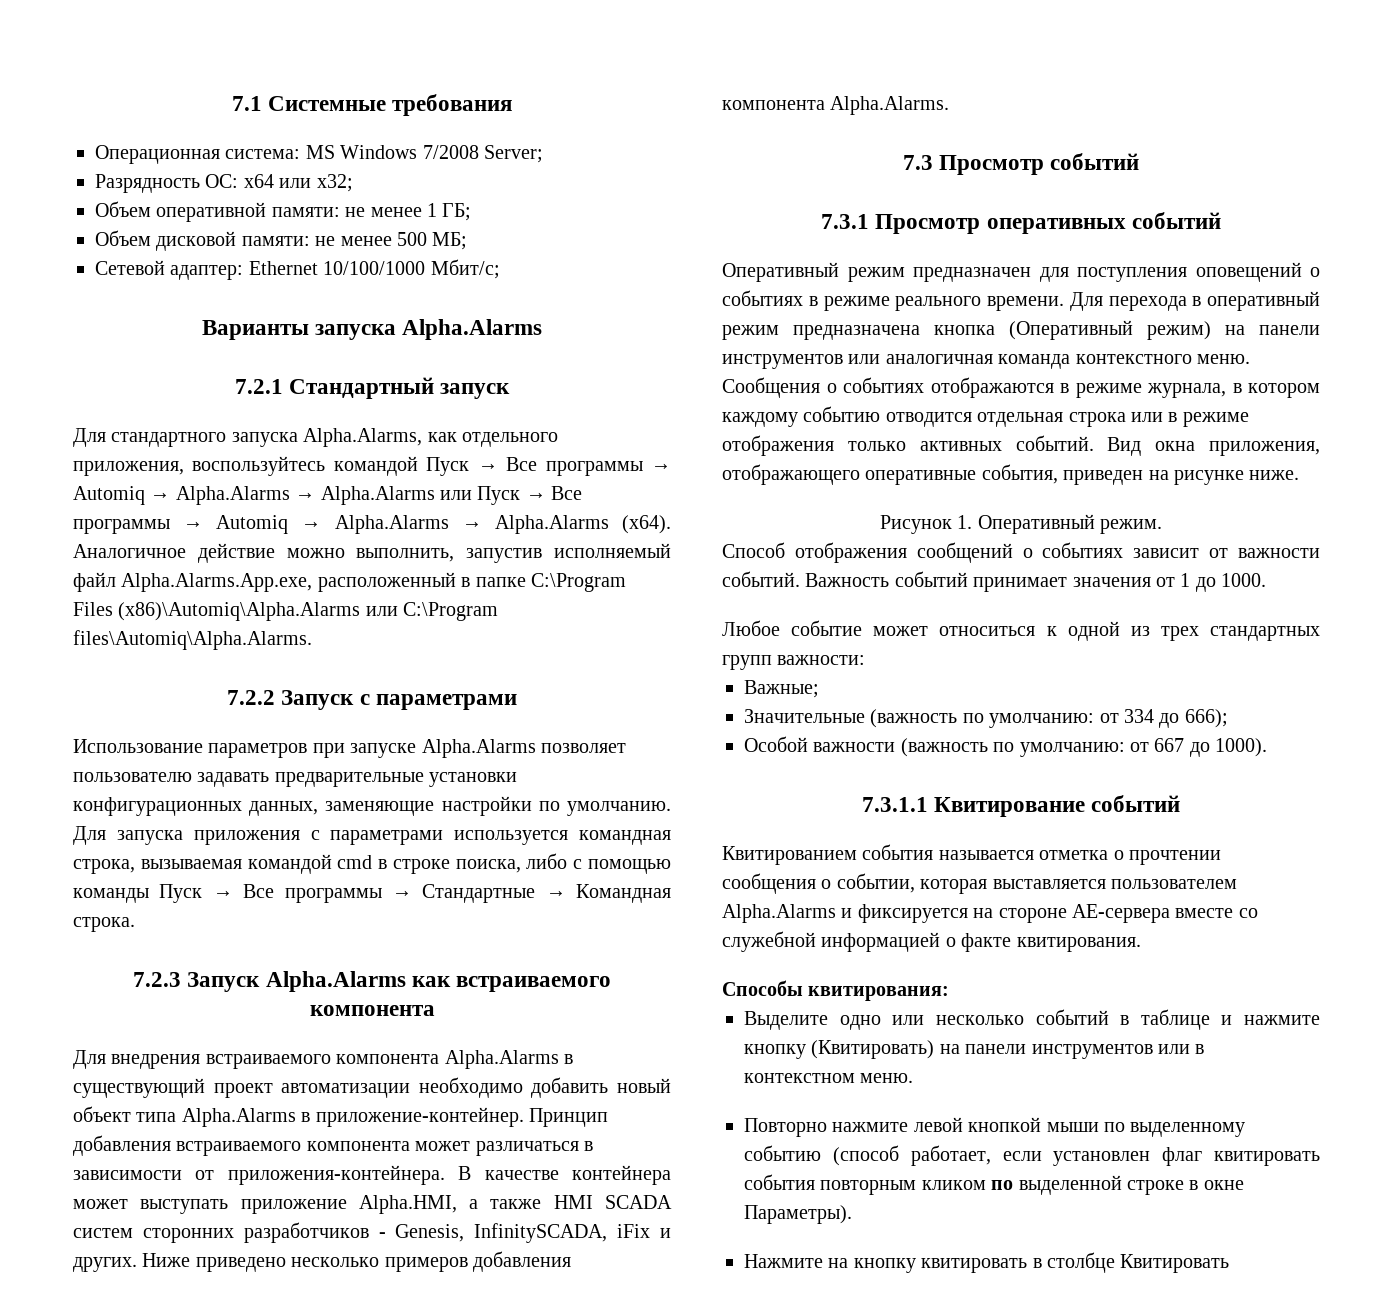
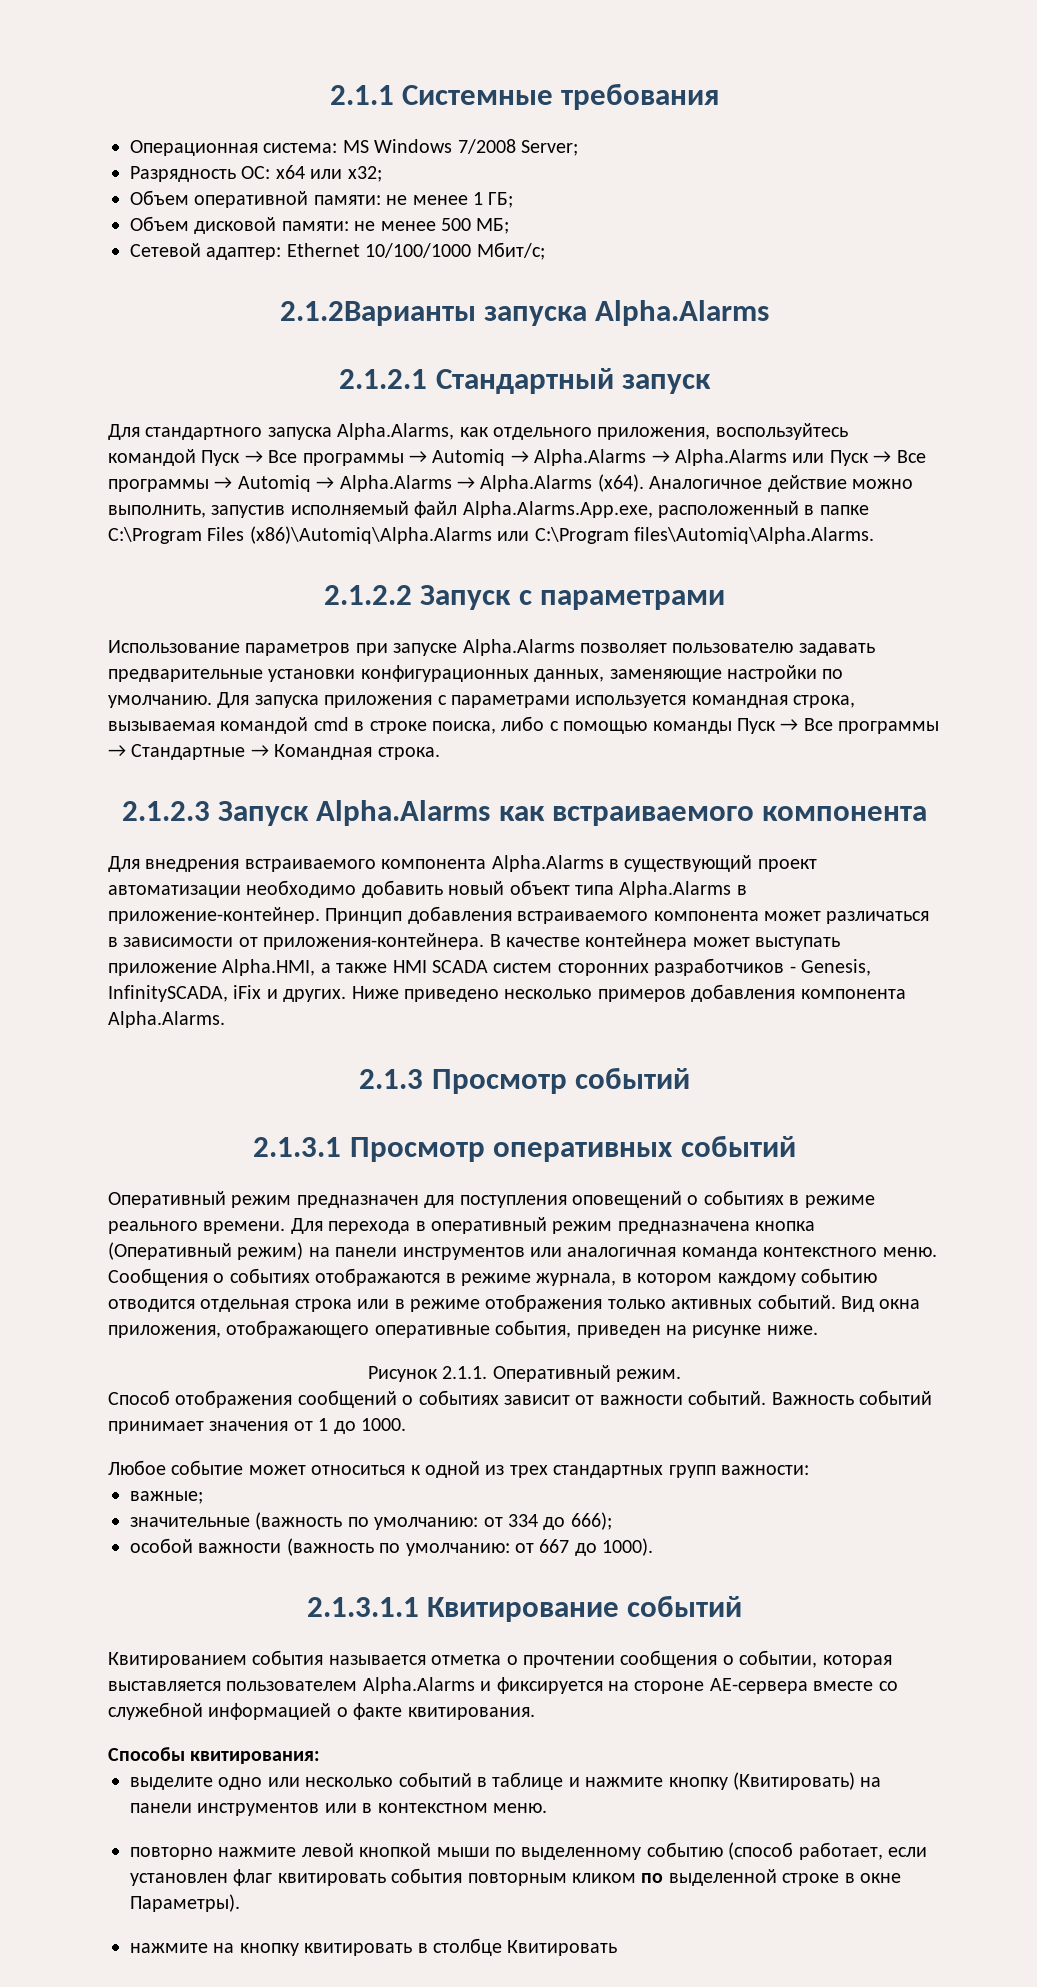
[231,96,262,111] 7.1 -> [329,85,394,105] 2.1.1
[201,320,309,340] Варианты -> [279,301,476,326] 2.1.2Варианты
[234,379,283,394] 7.2.1 -> [339,369,428,389] 2.1.2.1
[227,690,276,705] 7.2.2 -> [323,585,412,605] 2.1.2.2
[133,972,182,987] 7.2.3 -> [121,801,210,821] 2.1.2.3
[902,155,933,170] 7.3 -> [359,1069,424,1089] 2.1.3
[821,214,870,229] 7.3.1 -> [253,1137,342,1157] 2.1.3.1
[957,515,973,529] 1. -> [442,1366,488,1379] 2.1.1.
[744,680,819,698] [744,709,865,723] Важные; // Значительные -> [130,1491,203,1504] [130,1517,250,1527] важные; // значительные
[744,736,808,752] Особой -> [130,1538,193,1553] особой
[861,797,928,812] 7.3.1.1 -> [306,1597,419,1617] 2.1.3.1.1
[744,1011,828,1030] Выделите -> [130,1777,213,1790] выделите
[744,1118,827,1137] Повторно -> [130,1847,213,1860] повторно
[744,1254,823,1268] Нажмите -> [130,1943,208,1953] нажмите

